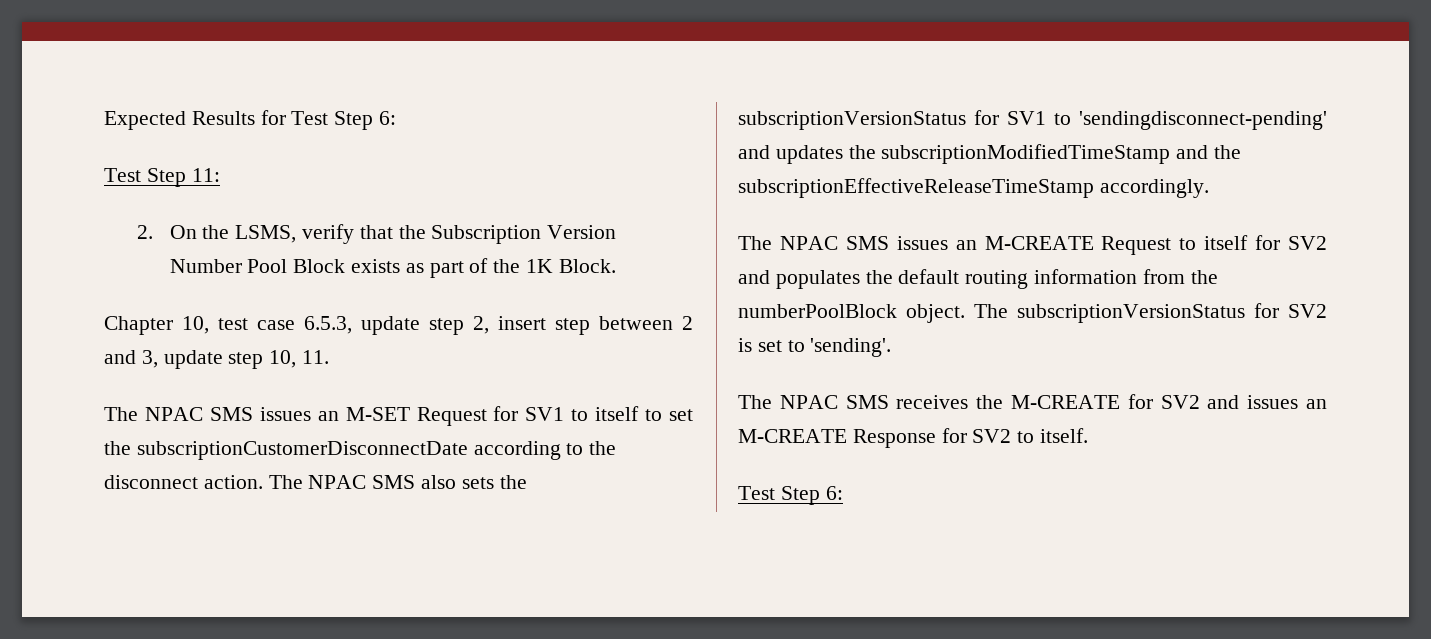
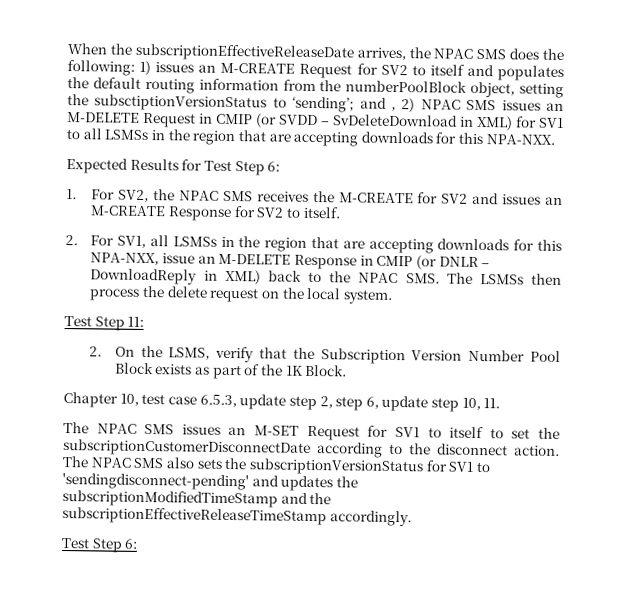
(104, 120) none -> [67,43,564,62] [67,60,564,82] [67,77,564,99] [67,94,564,113] [67,112,564,131] [66,128,555,147] When the subscriptionEffectiveReleaseDate arrives, the NPAC SMS does the following: 1) issues an M-CREATE Request for SV2 to itself and populates the default routing information from the numberPoolBlock object, setting the subsctiptionVersionStatus to ‘sending’; and , 2) NPAC SMS issues an M-DELETE Request in CMIP (or SVDD – SvDeleteDownload in XML) for SV1 to all LSMSs in the region that are accepting downloads for this NPA-NXX. //
(397, 118) none -> [66,189,563,205] [90,205,341,222] [65,235,562,254] [90,252,491,270] [90,268,562,285] [89,285,393,304] // 1. For SV2, the NPAC SMS receives the M-CREATE for SV2 and issues an M-CREATE Response for SV2 to itself. // 2. For SV1, all LSMSs in the region that are accepting downloads for this NPA-NXX, issue an M-DELETE Response in CMIP (or DNLR – DownloadReply in XML) back to the NPAC SMS. The LSMSs then process the delete request on the local system.
[498,316,693,335] [104,350,158,368] insert step between 2 and 3, -> [335,396,379,411] step 6,
[738,235,1327,255] [738,269,1218,289] [738,303,1327,323] [738,338,892,357] [738,394,1327,409] [738,428,1089,448] // The NPAC SMS issues an M-CREATE Request to itself for SV2 and populates the default routing information from the numberPoolBlock object. The subscriptionVersionStatus for SV2 is set to 'sending'. // The NPAC SMS receives the M-CREATE for SV2 and issues an M-CREATE Response for SV2 to itself. -> (412, 518) none

